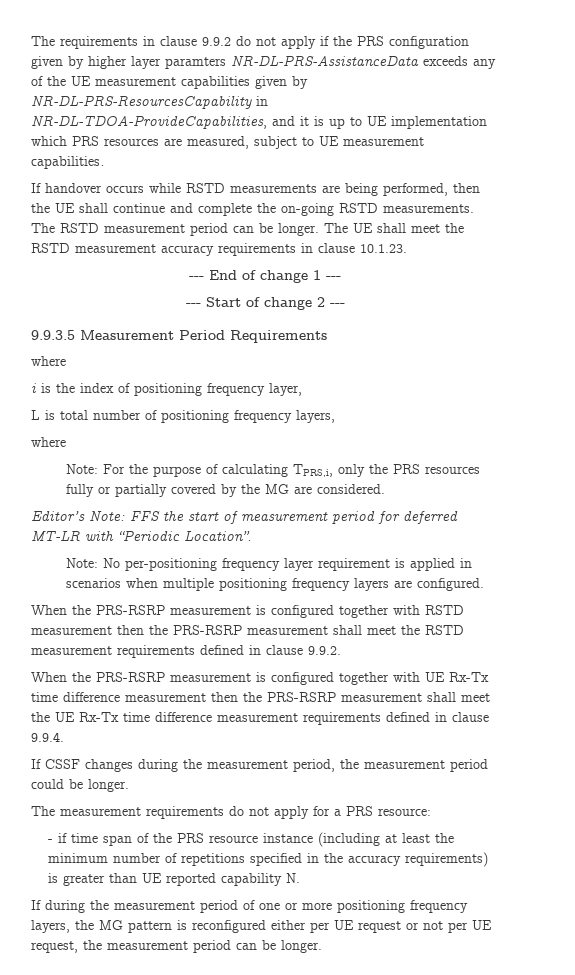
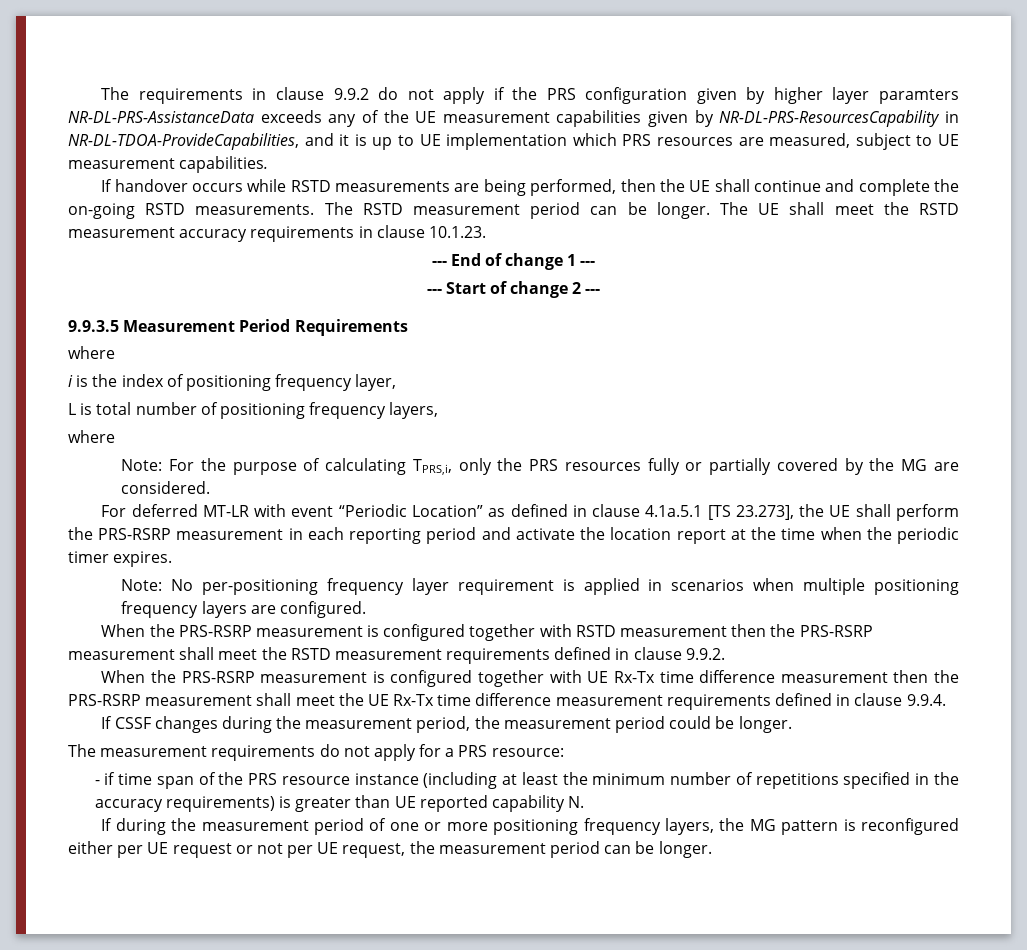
[31,510,458,524] [31,530,252,541] Editor’s Note: FFS the start of measurement period for deferred MT-LR with “Periodic Location”. -> [101,504,959,521] [68,527,960,544] [68,551,173,567] For deferred MT-LR with event “Periodic Location” as defined in clause 4.1a.5.1 [TS 23.273], the UE shall perform the PRS-RSRP measurement in each reporting period and activate the location report at the time when the periodic timer expires.

